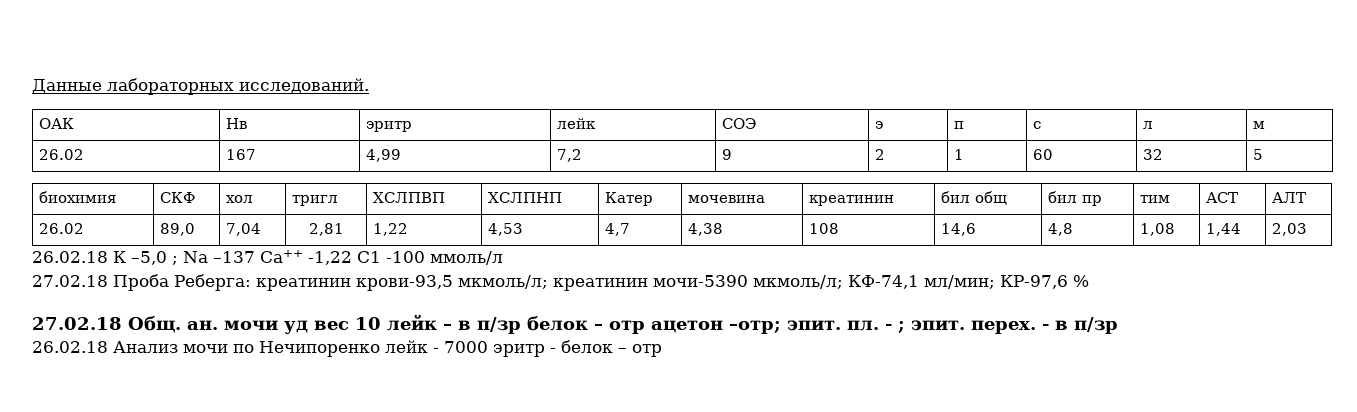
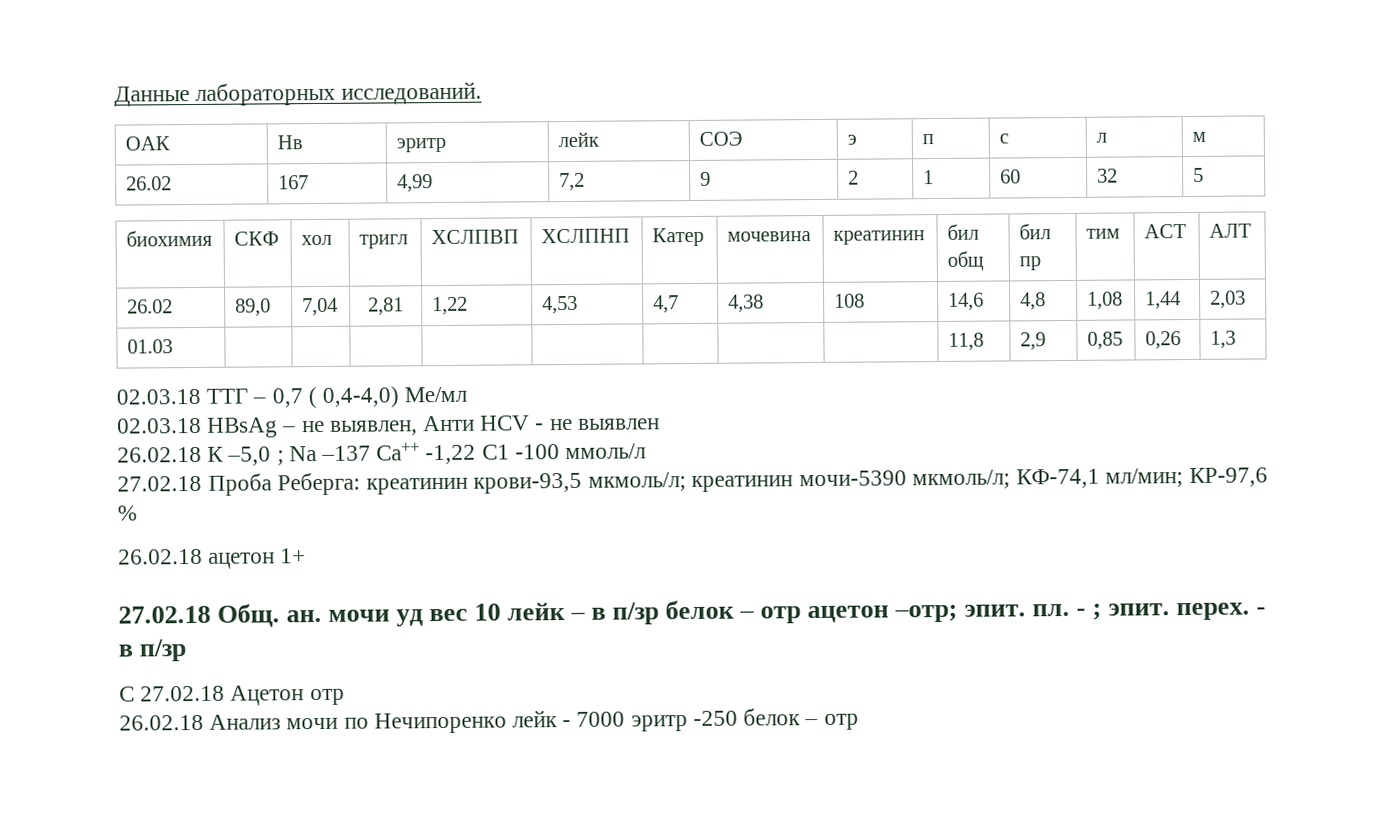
(1308, 229) none -> [127,339,174,354] [948,332,985,351] [1020,332,1047,351] [1087,331,1124,350] [1145,331,1182,350] [1210,330,1237,349] [116,386,468,409] [117,415,660,438] // 01.03 | | | | | | | | | 11,8 | 2,9 | 0,85 | 0,26 | 1,3 // 02.03.18 ТТГ – 0,7 ( 0,4-4,0) Ме/мл // 02.03.18 НВsАg – не выявлен, Анти НСV - не выявлен
(1089, 281) none -> [118,548,307,569] // 26.02.18 ацетон 1+
(1118, 325) none -> [119,685,345,706] // С 27.02.18 Ацетон отр
[550,348,556,353] - -> [692,710,738,727] -250

